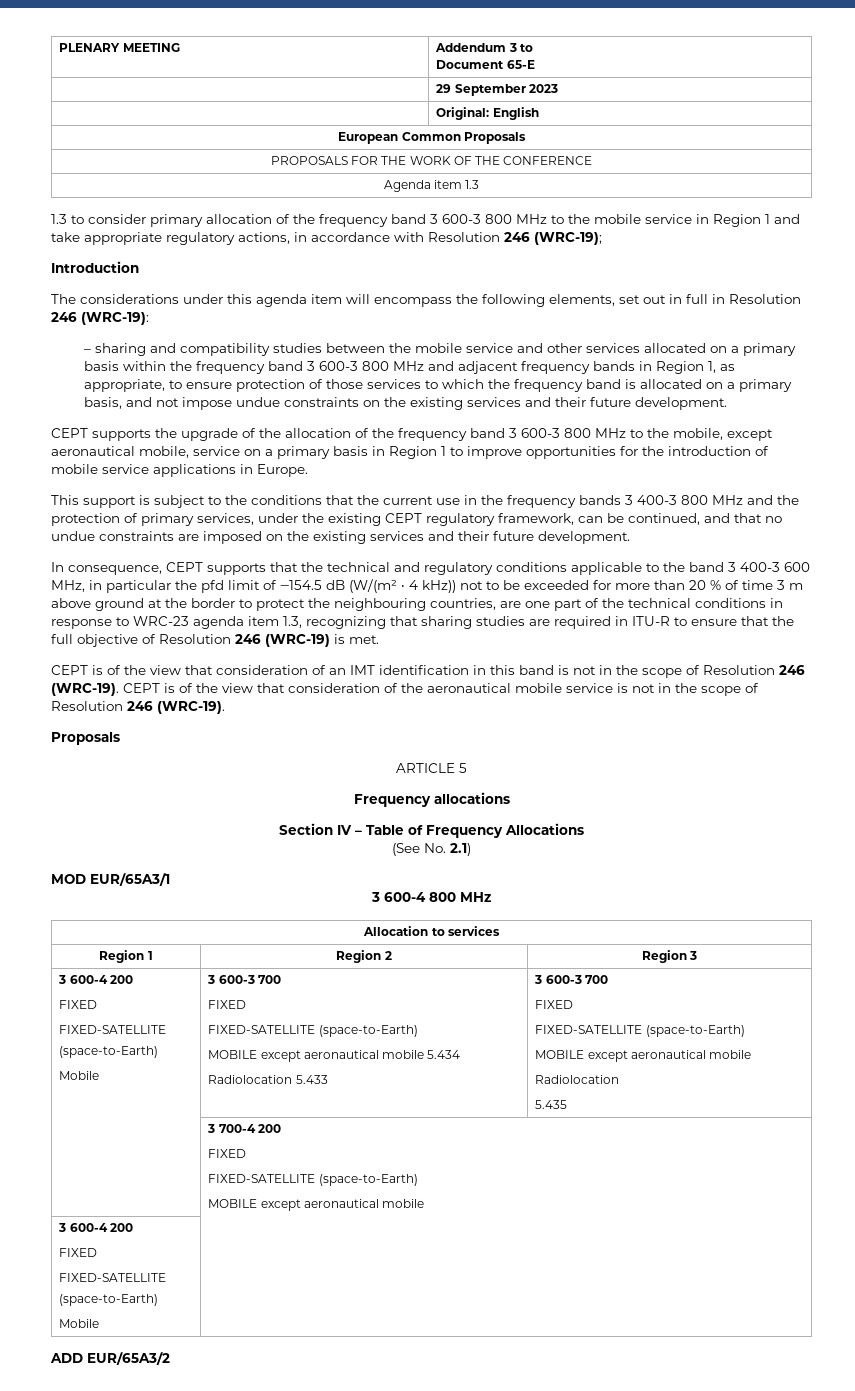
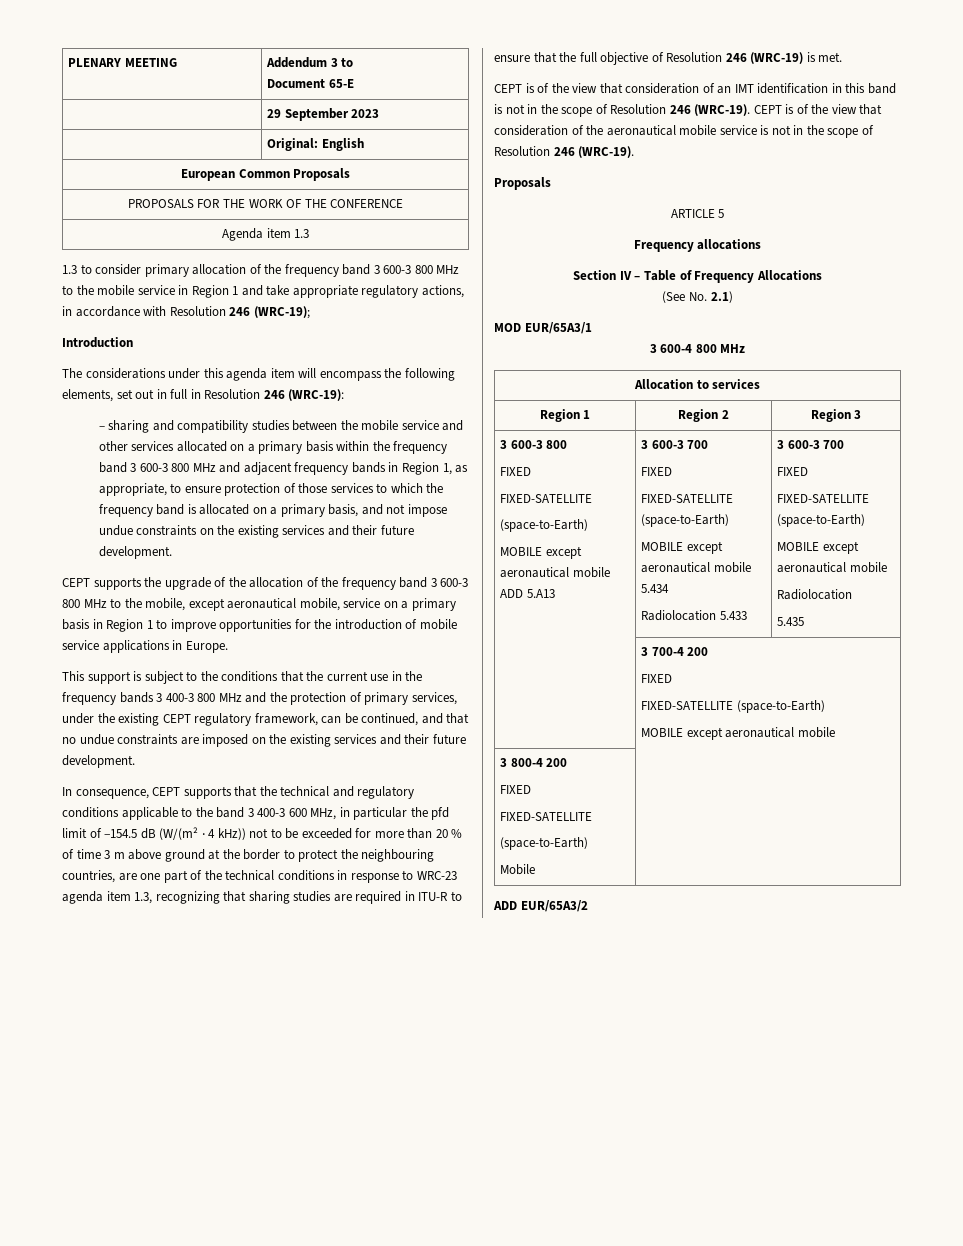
[69,975,133,984] [59,1000,98,1009] [59,1025,167,1034] [59,1046,159,1058] [59,1071,100,1080] 600-4 200 // FIXED // FIXED-SATELLITE // (space-to-Earth) // Mobile -> [510,440,568,449] [499,467,531,476] [499,494,592,503] [499,519,588,532] [499,546,582,559] [499,567,610,578] [499,589,555,598] 600-3 800 // FIXED // FIXED-SATELLITE // (space-to-Earth) // MOBILE except aeronautical mobile ADD 5.A13
[69,1223,108,1232] 600-4 -> [510,758,543,767] 800-4

